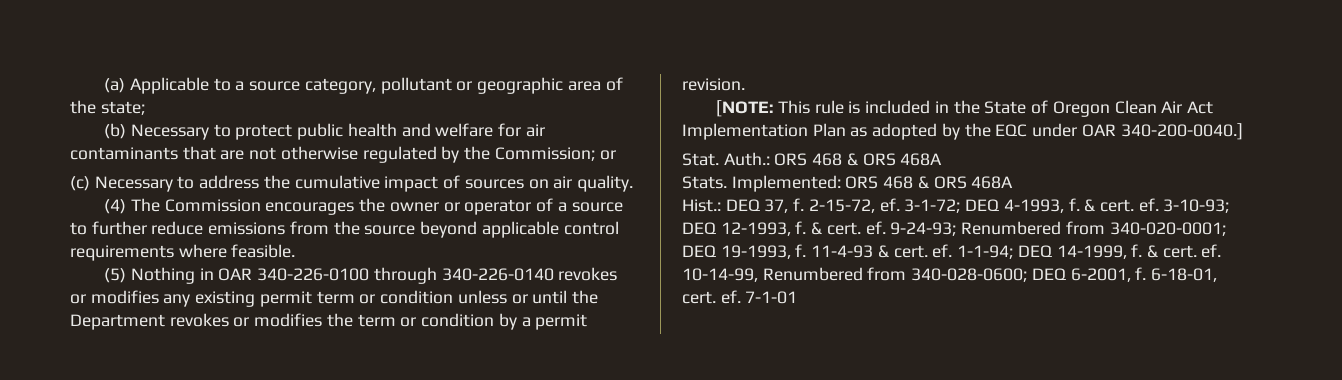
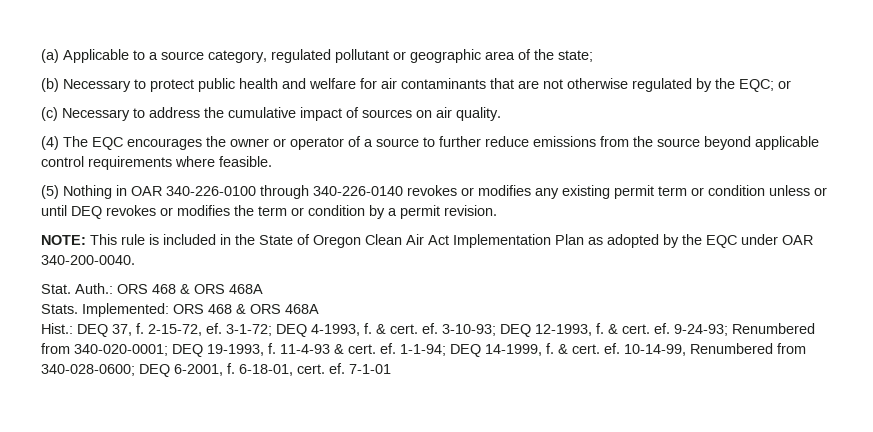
(376, 86) none -> [271,49,331,63] regulated
[494,147,595,161] Commission; -> [739,79,774,92] EQC;
[164,199,261,212] Commission -> [92,137,123,150] EQC
[571,290,598,304] [70,314,165,330] the Department -> [71,206,102,219] DEQ
[716,100,774,117] [NOTE: -> [41,235,86,245] NOTE:
[1120,123,1243,140] 340-200-0040.] -> [41,255,135,265] 340-200-0040.

